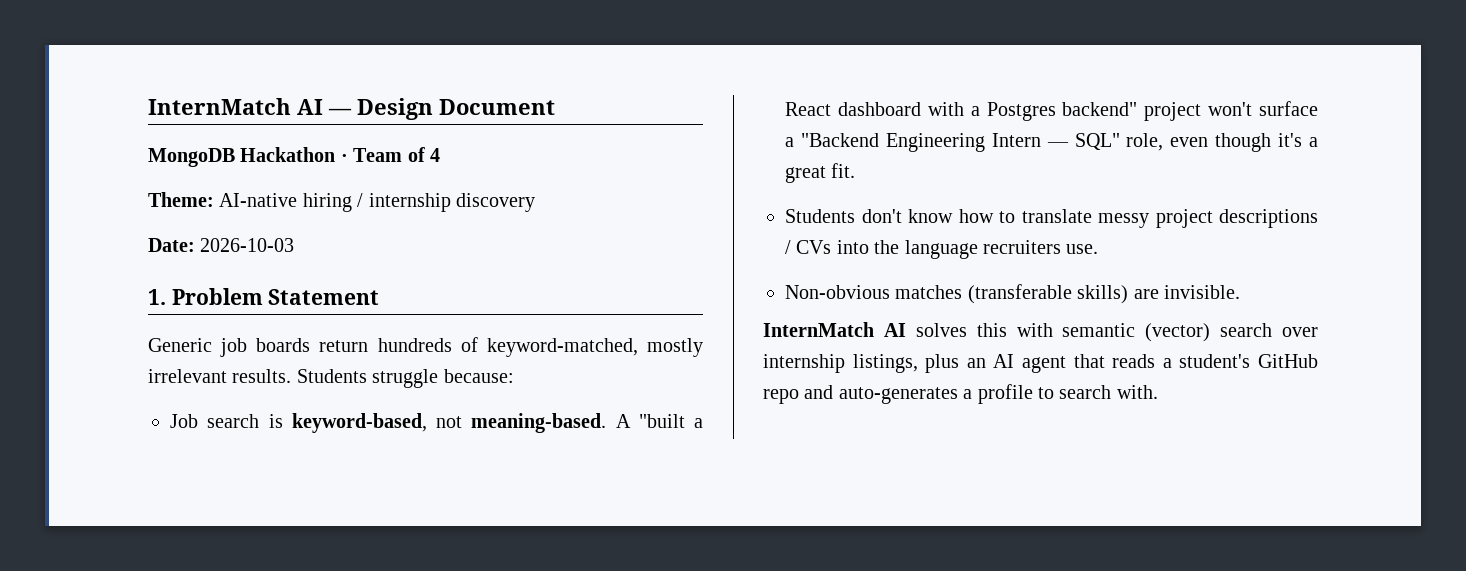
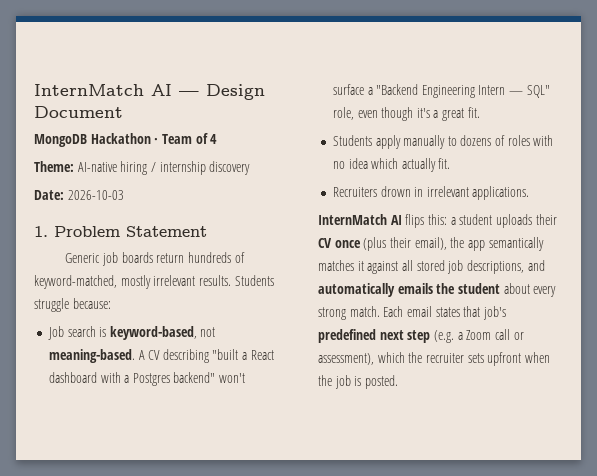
(631, 421) none -> [148,349,209,363] CV describing
[1144,102,1202,121] project -> (216, 377) none
[861,209,1318,228] [785,240,1099,259] [785,284,1240,304] [763,322,1318,342] [763,354,1318,373] [763,384,1158,404] don't know how to translate messy project descriptions / CVs into the language recruiters use. // Non-obvious matches (transferable skills) are invisible. // InternMatch AI solves this with semantic (vector) search over internship listings, plus an AI agent that reads a student's GitHub repo and auto-generates a profile to search with. -> [375,135,554,149] [332,158,451,172] [332,186,530,200] [318,214,557,228] [318,237,544,251] [318,260,545,274] [318,283,557,297] [318,306,506,320] [318,329,524,343] [318,352,550,366] [318,375,398,389] apply manually to dozens of roles with no idea which actually fit. // Recruiters drown in irrelevant applications. // InternMatch AI flips this: a student uploads their CV once (plus their email), the app semantically matches it against all stored job descriptions, and automatically emails the student about every strong match. Each email states that job's predefined next step (e.g. a Zoom call or assessment), which the recruiter sets upfront when the job is posted.

